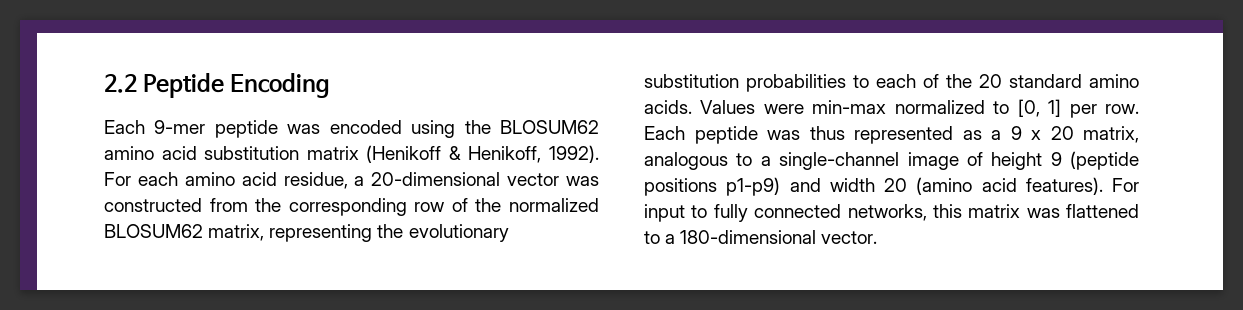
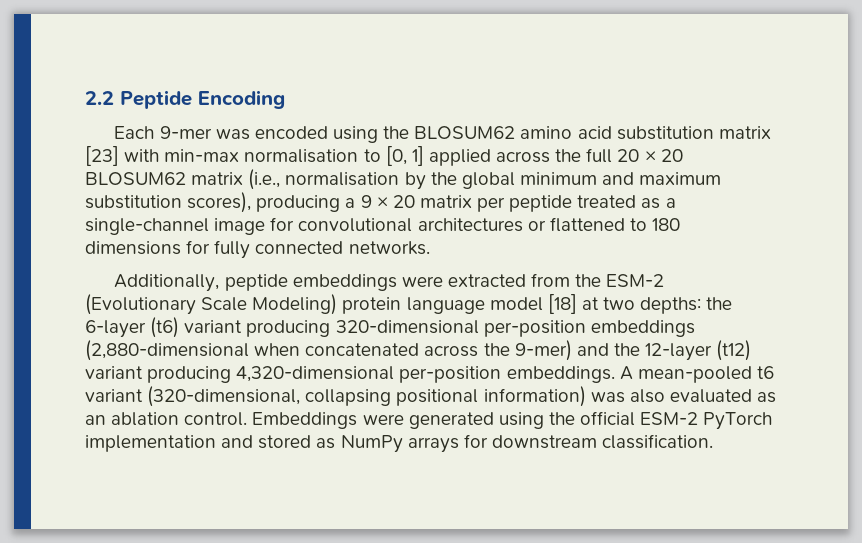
[214,120,278,138] peptide -> (212, 132) none
[366,145,599,163] [104,172,599,189] [104,198,599,216] [104,224,509,242] [644,74,1139,92] [644,99,1139,118] [644,126,1139,144] [644,151,1139,170] [644,177,1139,196] [644,204,1139,222] [644,230,878,244] (Henikoff & Henikoff, 1992). For each amino acid residue, a 20-dimensional vector was constructed from the corresponding row of the normalized BLOSUM62 matrix, representing the evolutionary substitution probabilities to each of the 20 standard amino acids. Values were min-max normalized to [0, 1] per row. Each peptide was thus represented as a 9 x 20 matrix, analogous to a single-channel image of height 9 (peptide positions p1-p9) and width 20 (amino acid features). For input to fully connected networks, this matrix was flattened to a 180-dimensional vector. -> [85,146,683,166] [85,169,722,190] [85,192,676,213] [85,217,681,235] [85,240,430,259] [114,273,665,292] [85,294,733,315] [85,317,695,338] [85,340,752,361] [85,366,774,383] [85,386,777,407] [85,411,773,430] [85,434,714,453] [23] with min-max normalisation to [0, 1] applied across the full 20 × 20 BLOSUM62 matrix (i.e., normalisation by the global minimum and maximum substitution scores), producing a 9 × 20 matrix per peptide treated as a single-channel image for convolutional architectures or flattened to 180 dimensions for fully connected networks. // Additionally, peptide embeddings were extracted from the ESM-2 (Evolutionary Scale Modeling) protein language model [18] at two depths: the 6-layer (t6) variant producing 320-dimensional per-position embeddings (2,880-dimensional when concatenated across the 9-mer) and the 12-layer (t12) variant producing 4,320-dimensional per-position embeddings. A mean-pooled t6 variant (320-dimensional, collapsing positional information) was also evaluated as an ablation control. Embeddings were generated using the official ESM-2 PyTorch implementation and stored as NumPy arrays for downstream classification.

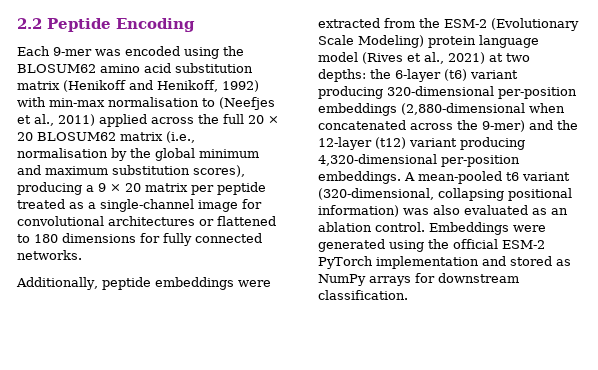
[85,146,424,166] [23] with min-max normalisation to [0, 1] -> [63,80,259,92] [17,97,275,110] [17,114,95,126] (Henikoff and Henikoff, 1992) with min-max normalisation to (Neefjes et al., 2011)
[547,294,577,314] [18] -> [362,52,485,64] (Rives et al., 2021)

